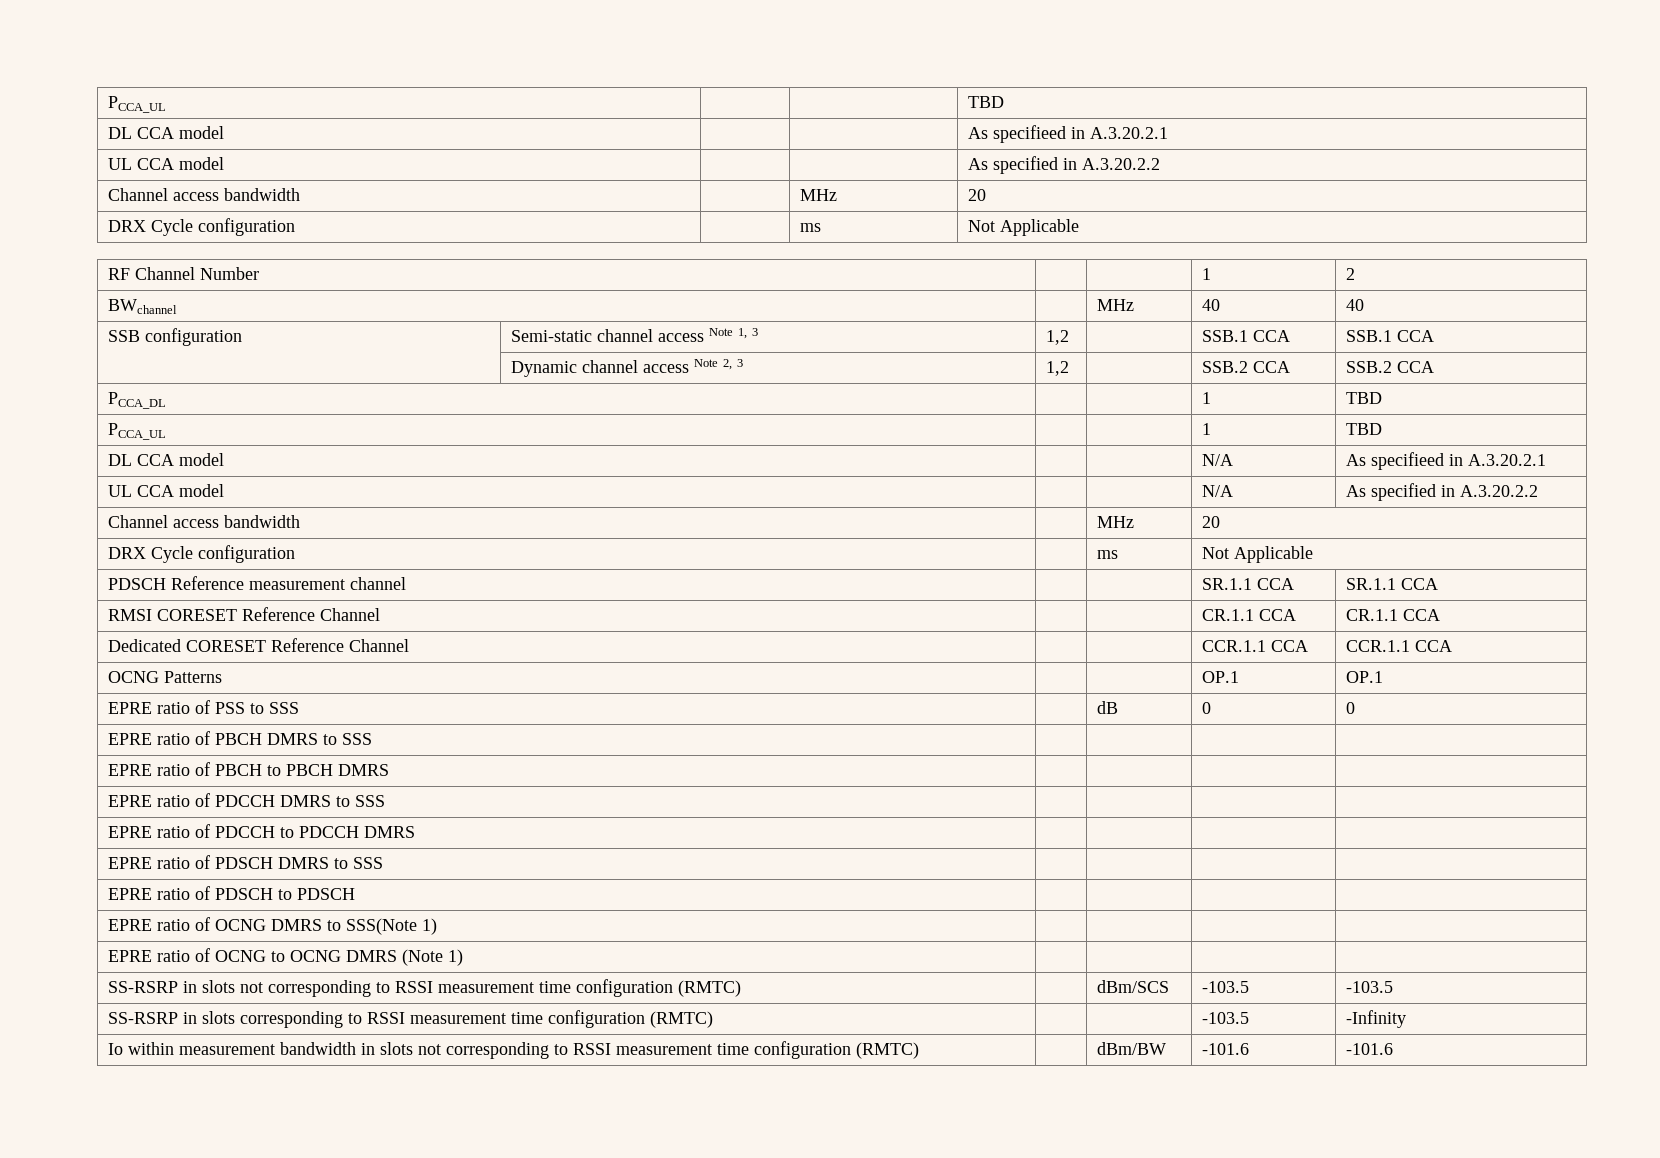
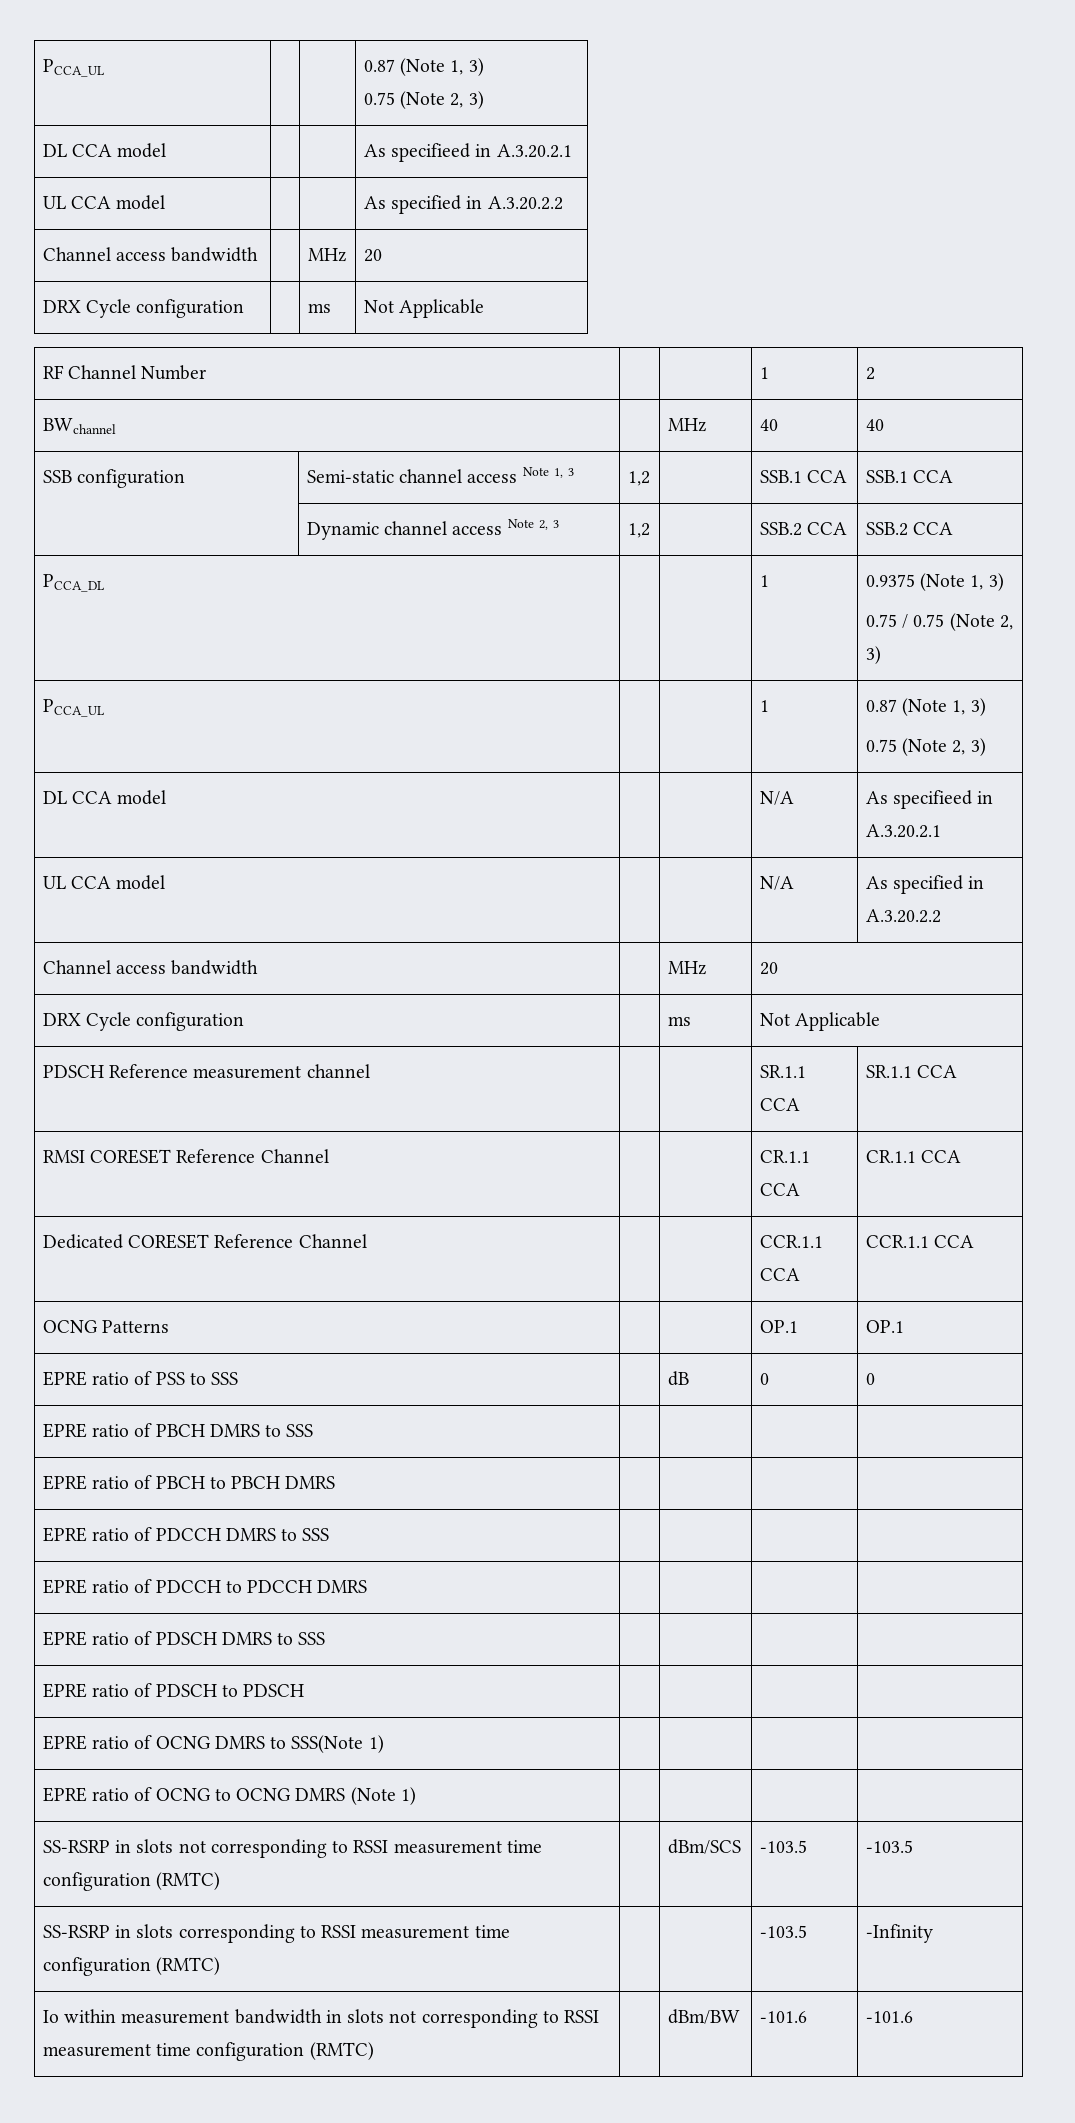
[108,96,167,113] [968,96,1005,108] PCCA_UL | | | TBD -> [42,59,104,77] [363,58,484,76] [363,91,484,109] PCCA_UL | | | 0.87 (Note 1, 3) // 0.75 (Note 2, 3)
[1346,392,1383,404] [108,423,167,440] [1202,423,1212,435] [1346,423,1383,435] TBD // PCCA_UL | | | 1 | TBD -> [865,573,1004,591] [865,613,1013,631] [865,646,881,664] [42,699,104,717] [759,700,769,712] [865,698,986,716] [865,738,986,756] 0.9375 (Note 1, 3) // 0.75 / 0.75 (Note 2, 3) // PCCA_UL | | | 1 | 0.87 (Note 1, 3) // 0.75 (Note 2, 3)

